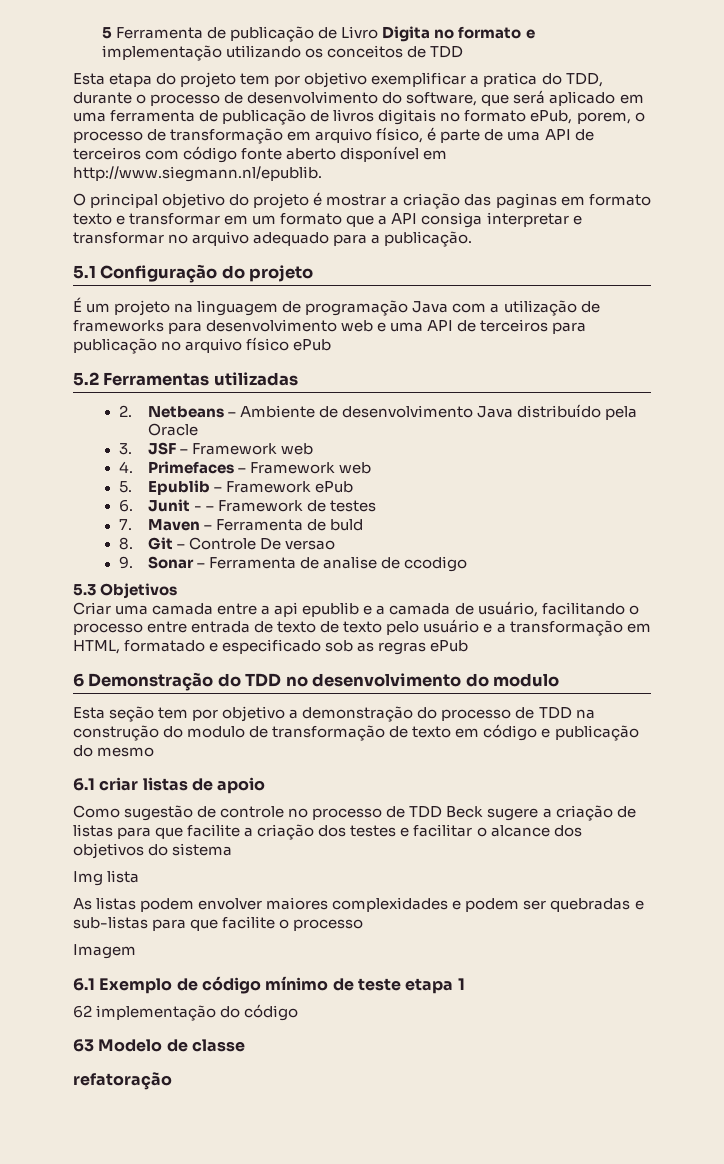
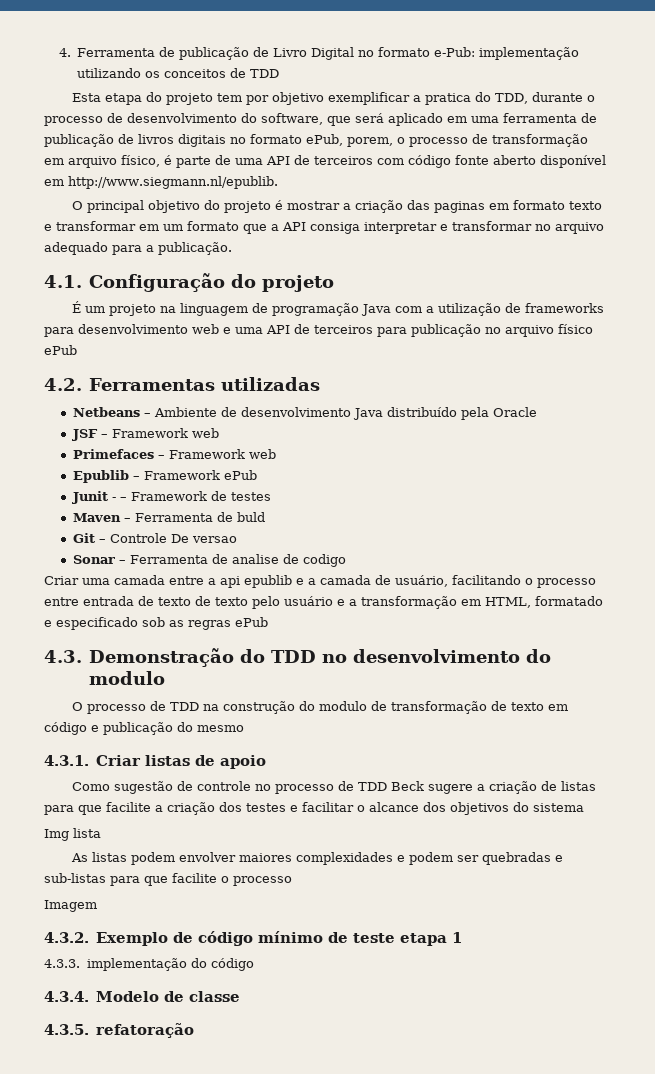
[102,27,113,39] 5 -> [58,48,71,57] 4.
[382,26,535,42] Digita no formato e -> [311,47,476,60] Digital no formato e-Pub:
[73,265,96,279] 5.1 -> [44,275,82,288] 4.1.
[73,372,99,386] 5.2 -> [44,378,82,391] 4.2.
[118,405,132,417] 2. -> (321, 384) none
[118,443,132,455] 3. -> (538, 412) none
[118,461,133,473] 4. -> (220, 433) none
[118,481,132,493] 5. -> (277, 454) none
[118,499,133,512] 6. -> (258, 475) none
[118,519,132,530] 7. -> (272, 496) none
[118,537,133,550] 8. -> (266, 517) none
[118,556,133,569] 9. -> (238, 539) none
[403,556,467,572] [73,583,178,599] ccodigo // 5.3 Objetivos -> [303,554,347,567] codigo
[73,673,84,687] 6 -> [44,650,82,663] 4.3.
[73,706,438,722] Esta seção tem por objetivo a demonstração do -> [71,702,83,711] O
[73,777,139,791] 6.1 criar -> [44,755,141,766] 4.3.1. Criar
[73,978,95,991] 6.1 -> [44,932,89,943] 4.3.2.
[73,1005,92,1018] 62 -> [44,959,80,968] 4.3.3.
[73,1039,94,1052] 63 -> [44,991,89,1002] 4.3.4.
(245, 1045) none -> [44,1024,89,1035] 4.3.5.

